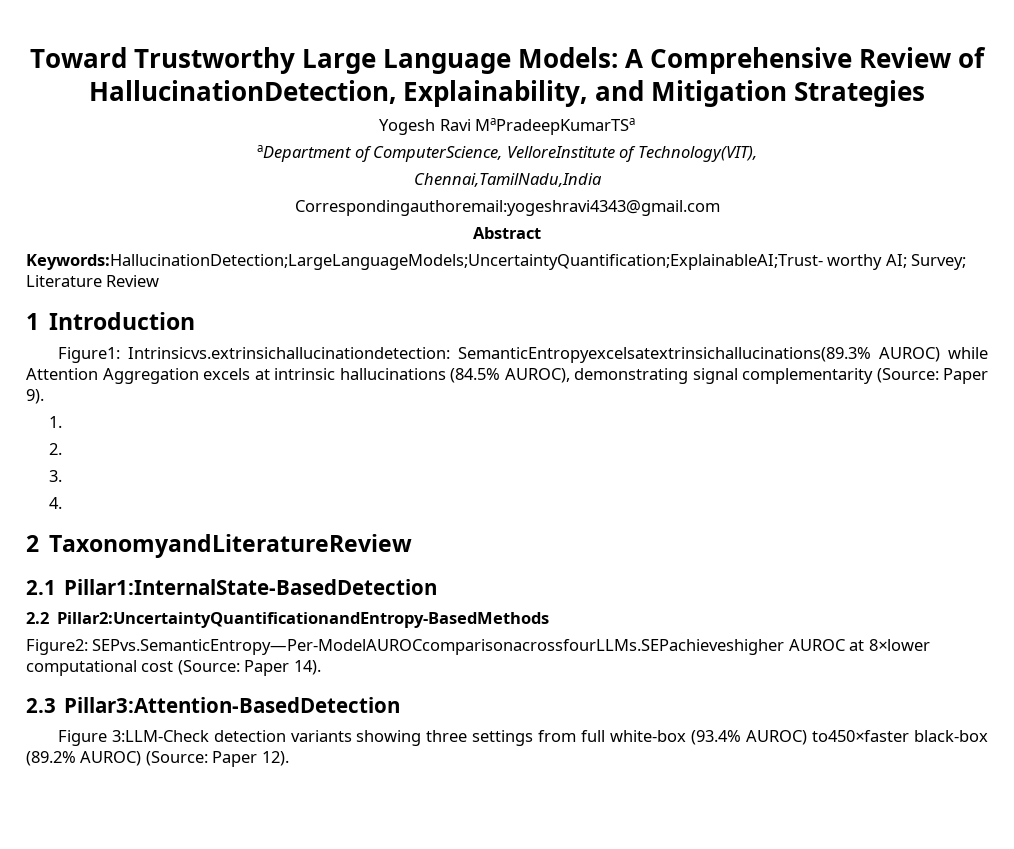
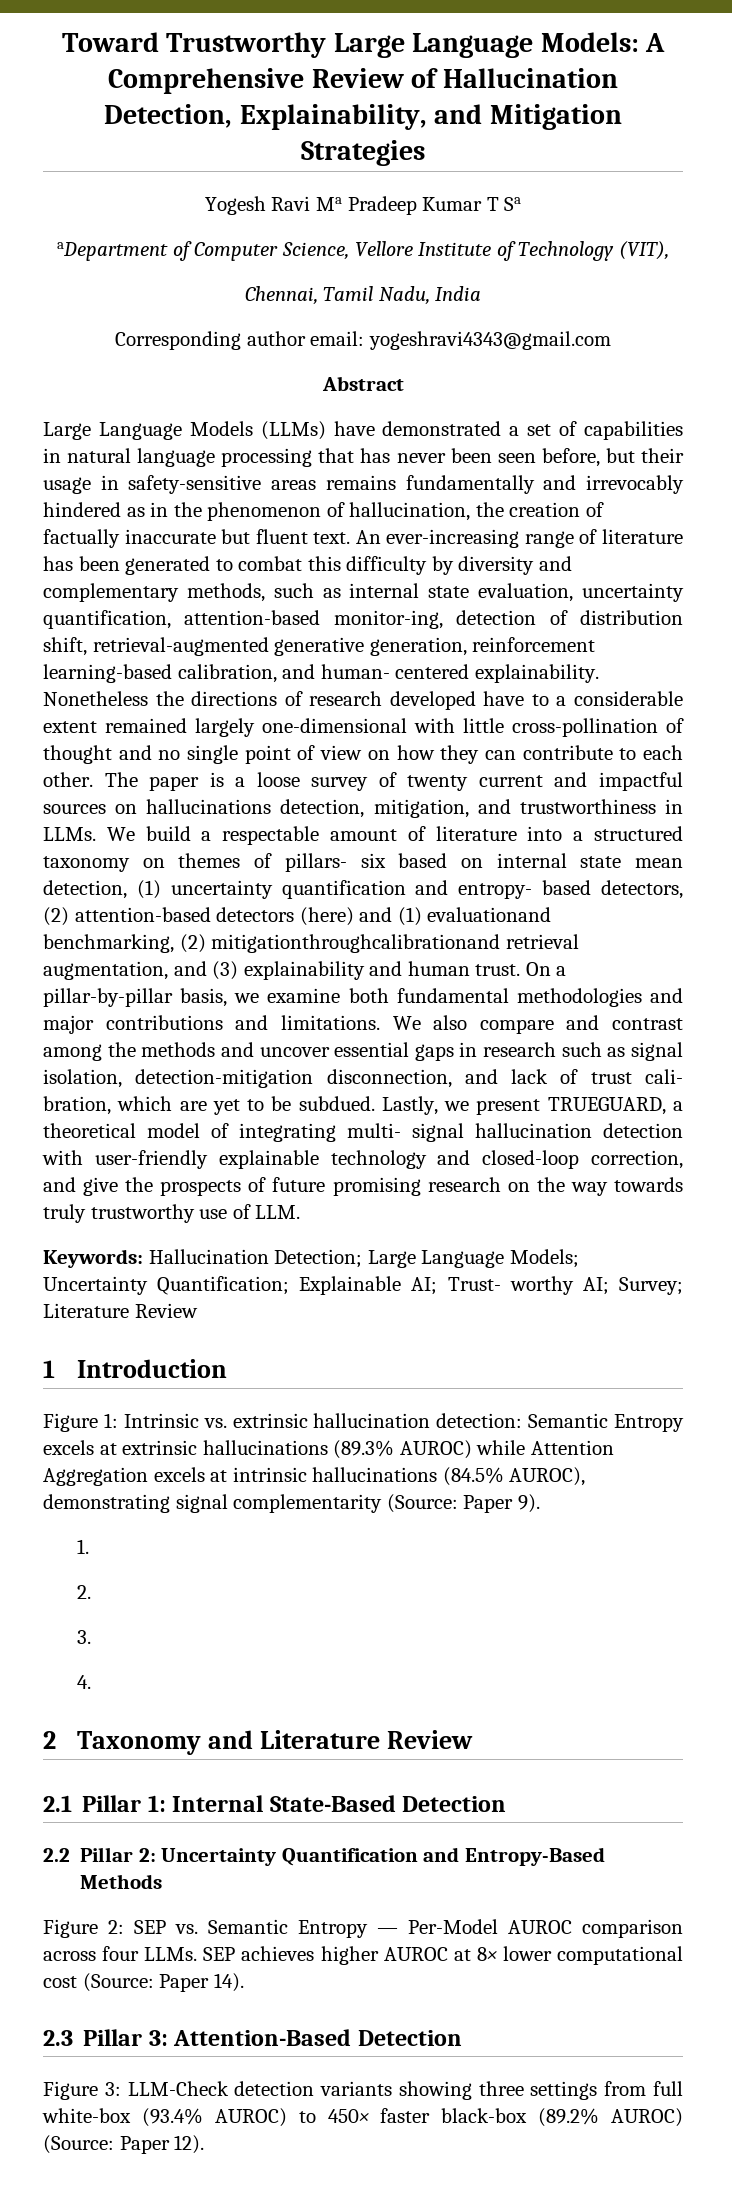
[89,80,397,104] HallucinationDetection, -> [442,68,618,88] [104,104,233,128] Hallucination Detection,
[474,118,635,135] [257,145,757,162] [413,173,602,187] [294,200,720,216] [473,227,541,239] [26,254,823,270] MaPradeepKumarTSa // aDepartment of ComputerScience, VelloreInstitute of Technology(VIT), // Chennai,TamilNadu,India // Correspondingauthoremail:yogeshravi4343@gmail.com // Abstract // Keywords:HallucinationDetection;LargeLanguageModels;UncertaintyQuantification;ExplainableAI;Trust- -> [315,196,522,215] [57,241,669,261] [244,286,482,305] [115,331,611,350] [321,376,404,391] [43,421,684,440] [43,448,684,467] [43,475,684,494] [43,502,604,521] [43,529,683,548] [43,556,572,575] [43,583,684,602] [43,610,684,629] [43,637,596,656] [43,664,599,683] [43,691,683,710] [43,718,684,737] [43,745,683,764] [43,772,683,791] [43,799,683,818] [43,826,683,845] [43,853,683,872] [43,880,683,899] [43,907,552,926] [43,934,579,953] [43,961,567,980] [43,988,683,1007] [43,1015,683,1034] [43,1042,683,1061] [43,1069,684,1088] [43,1096,683,1115] [43,1123,683,1142] [42,1150,683,1169] [43,1177,683,1196] [43,1204,301,1223] [43,1249,579,1268] [43,1276,501,1295] Ma Pradeep Kumar T Sa // aDepartment of Computer Science, Vellore Institute of Technology (VIT), // Chennai, Tamil Nadu, India // Corresponding author email: yogeshravi4343@gmail.com // Abstract // Large Language Models (LLMs) have demonstrated a set of capabilities in natural language processing that has never been seen before, but their usage in safety-sensitive areas remains fundamentally and irrevocably hindered as in the phenomenon of hallucination, the creation of factually inaccurate but fluent text. An ever-increasing range of literature has been generated to combat this difficulty by diversity and complementary methods, such as internal state evaluation, uncertainty quantification, attention-based monitor-ing, detection of distribution shift, retrieval-augmented generative generation, reinforcement learning-based calibration, and human- centered explainability. Nonetheless the directions of research developed have to a considerable extent remained largely one-dimensional with little cross-pollination of thought and no single point of view on how they can contribute to each other. The paper is a loose survey of twenty current and impactful sources on hallucinations detection, mitigation, and trustworthiness in LLMs. We build a respectable amount of literature into a structured taxonomy on themes of pillars- six based on internal state mean detection, (1) uncertainty quantification and entropy- based detectors, (2) attention-based detectors (here) and (1) evaluationand benchmarking, (2) mitigationthroughcalibrationand retrieval augmentation, and (3) explainability and human trust. On a pillar-by-pillar basis, we examine both fundamental methodologies and major contributions and limitations. We also compare and contrast among the methods and uncover essential gaps in research such as signal isolation, detection-mitigation disconnection, and lack of trust cali- bration, which are yet to be subdued. Lastly, we present TRUEGUARD, a theoretical model of integrating multi- signal hallucination detection with user-friendly explainable technology and closed-loop correction, and give the prospects of future promising research on the way towards truly trustworthy use of LLM. // Keywords: Hallucination Detection; Large Language Models; Uncertainty Quantification; Explainable AI; Trust-
[57,347,871,363] Figure1: Intrinsicvs.extrinsichallucinationdetection: SemanticEntropyexcelsatextrinsichallucinations(89.3% -> [43,1413,684,1432] [43,1440,395,1459] Figure 1: Intrinsic vs. extrinsic hallucination detection: Semantic Entropy excels at extrinsic hallucinations (89.3%
[48,534,412,558] [26,579,438,595] [26,612,550,628] [26,639,930,655] TaxonomyandLiteratureReview // 2.1 Pillar1:InternalState-BasedDetection // 2.2 Pillar2:UncertaintyQuantificationandEntropy-BasedMethods // Figure2: SEPvs.SemanticEntropy—Per-ModelAUROCcomparisonacrossfourLLMs.SEPachieveshigher AUROC at 8×lower -> [76,1730,473,1755] [43,1795,507,1812] [43,1847,605,1866] [80,1874,163,1889] [43,1919,683,1938] [43,1946,552,1965] Taxonomy and Literature Review // 2.1 Pillar 1: Internal State-Based Detection // 2.2 Pillar 2: Uncertainty Quantification and Entropy-Based Methods // Figure 2: SEP vs. Semantic Entropy — Per-Model AUROC comparison across four LLMs. SEP achieves higher AUROC at 8× lower
[64,697,401,713] [57,730,209,746] Pillar3:Attention-BasedDetection // Figure 3:LLM-Check -> [83,2029,462,2046] [43,2081,229,2100] Pillar 3: Attention-Based Detection // Figure 3: LLM-Check
[812,730,910,742] to450×faster -> [298,2108,431,2123] to 450× faster

